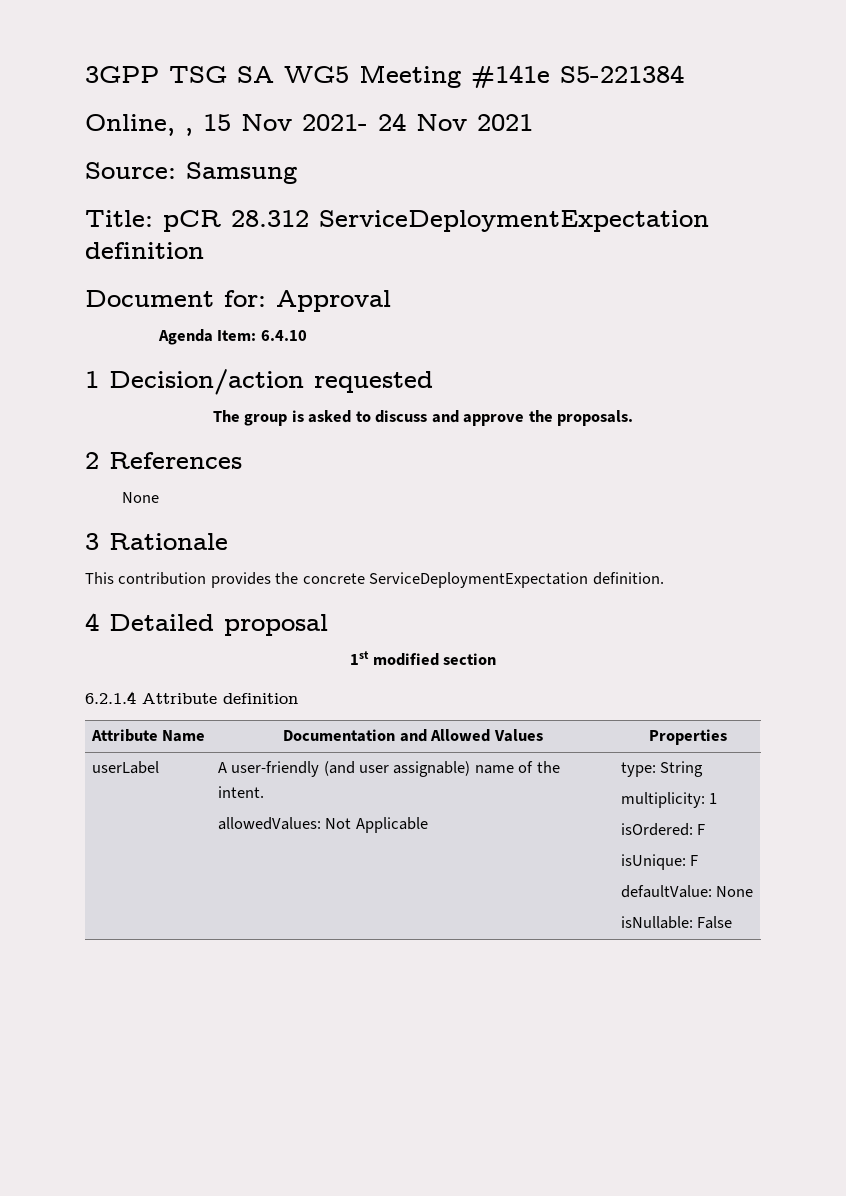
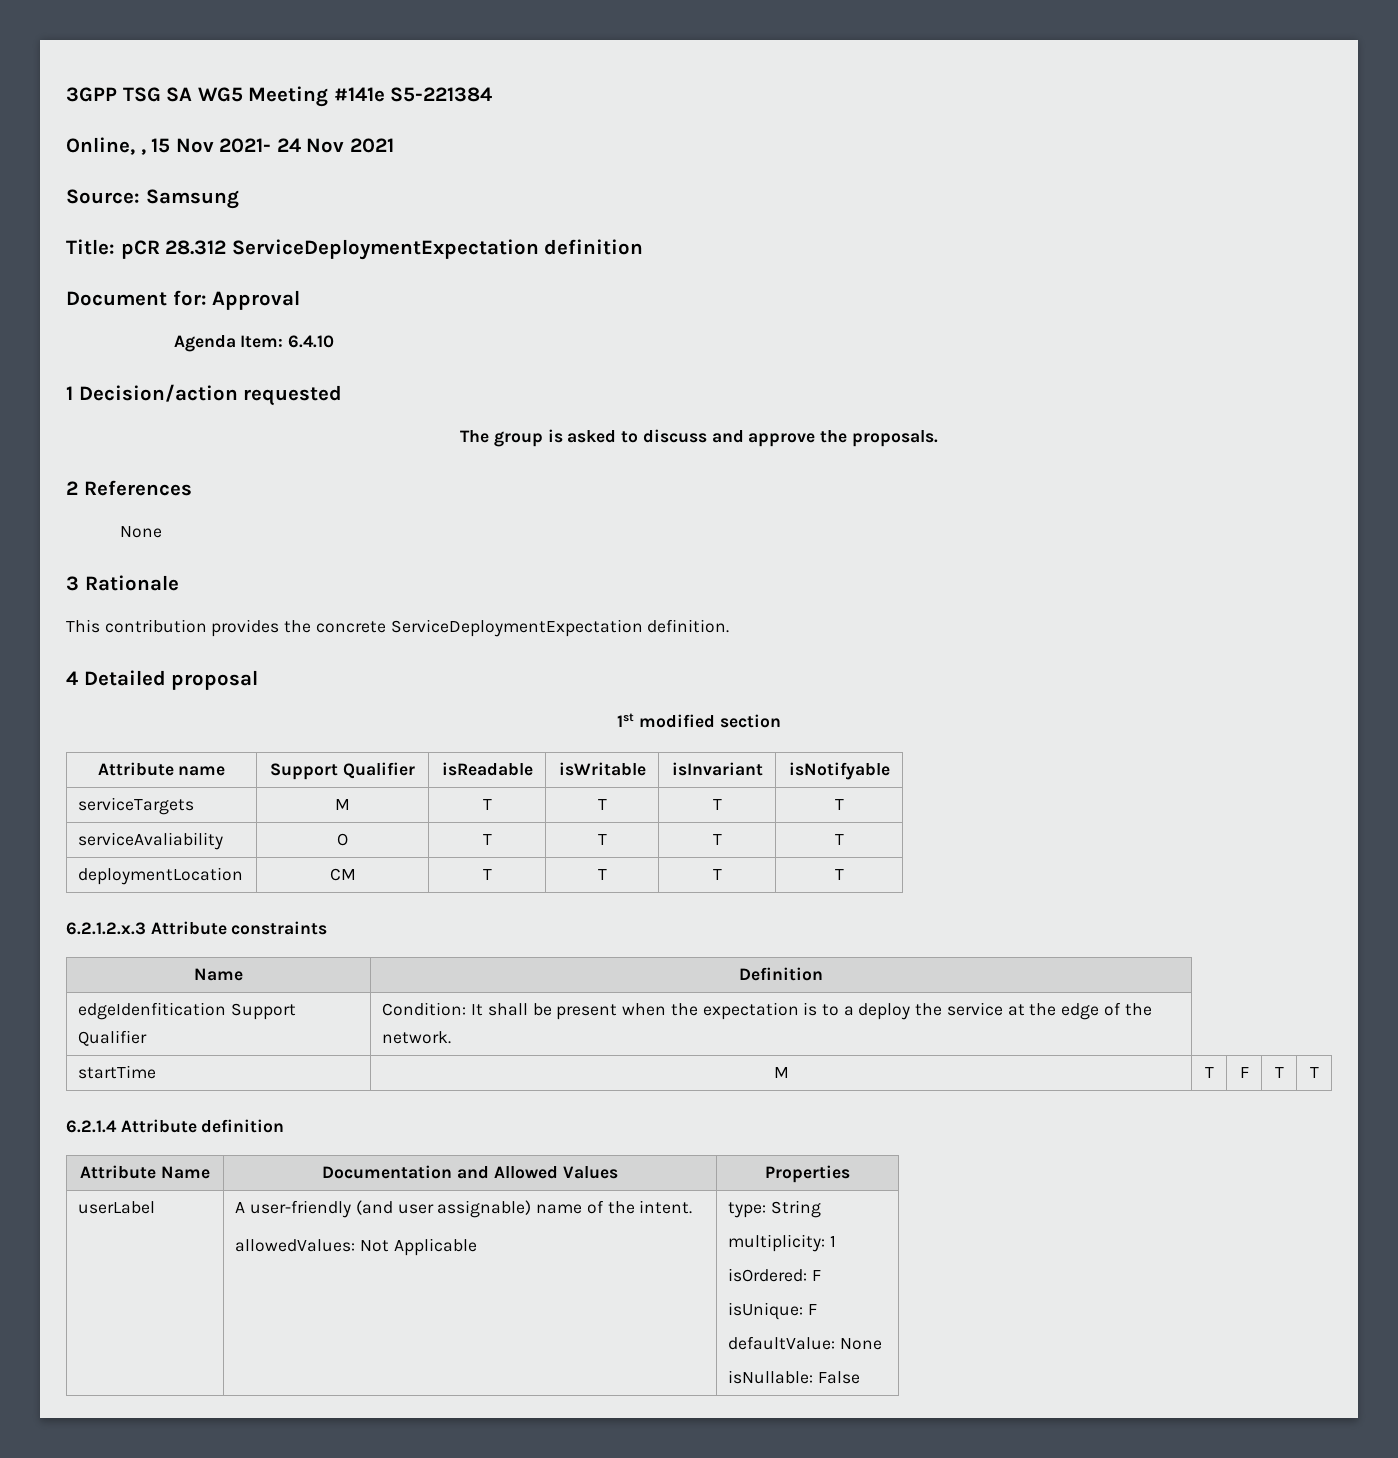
(496, 659) none -> [97,762,226,776] [270,762,415,780] [441,762,533,776] [558,762,646,776] [671,762,763,776] [788,762,890,780] [78,797,195,815] [335,799,350,810] [482,799,492,810] [597,799,607,810] [712,799,722,810] [834,799,844,810] [78,832,224,850] [337,833,348,846] [482,834,492,845] [597,834,607,845] [712,834,722,845] [834,834,844,845] [78,867,244,885] [329,868,356,881] [482,869,492,880] [597,869,607,880] [712,869,722,880] [834,869,844,880] [66,921,328,935] [194,968,243,981] [739,967,823,981] [78,1002,297,1020] [78,1030,148,1046] [382,1002,1152,1020] [382,1031,452,1044] [78,1065,157,1079] [773,1067,789,1078] [1204,1067,1214,1078] [1239,1067,1249,1078] [1274,1067,1284,1078] [1309,1067,1319,1078] // Attribute name | Support Qualifier | isReadable | isWritable | isInvariant | isNotifyable // serviceTargets | M | T | T | T | T // serviceAvaliability | O | T | T | T | T // deploymentLocation | CM | T | T | T | T // 6.2.1.2.x.3 Attribute constraints // Name | Definition // edgeIdenfitication Support Qualifier | Condition: It shall be present when the expectation is to a deploy the service at the edge of the network. // startTime | M | T | F | T | T

